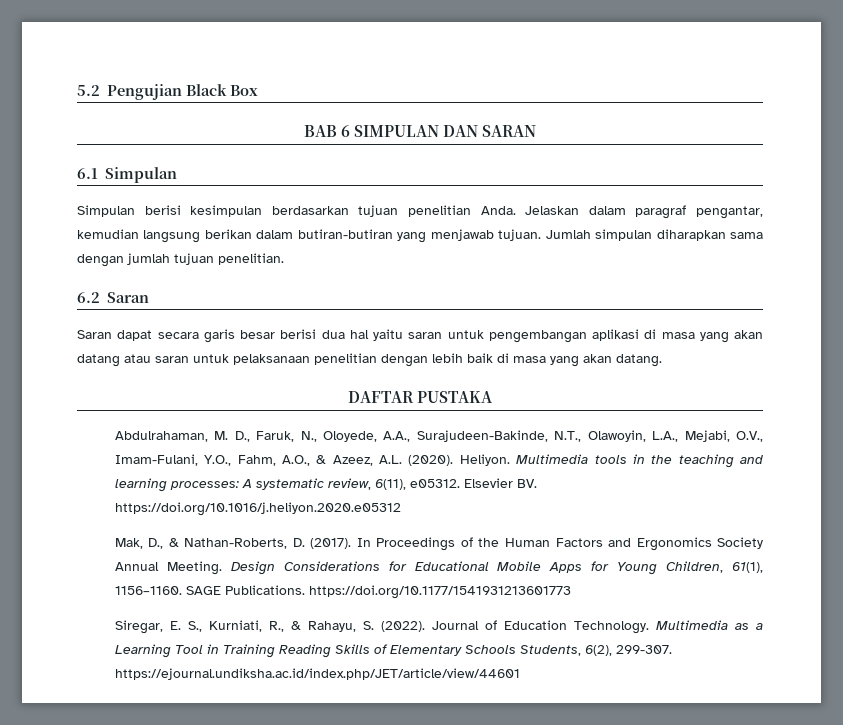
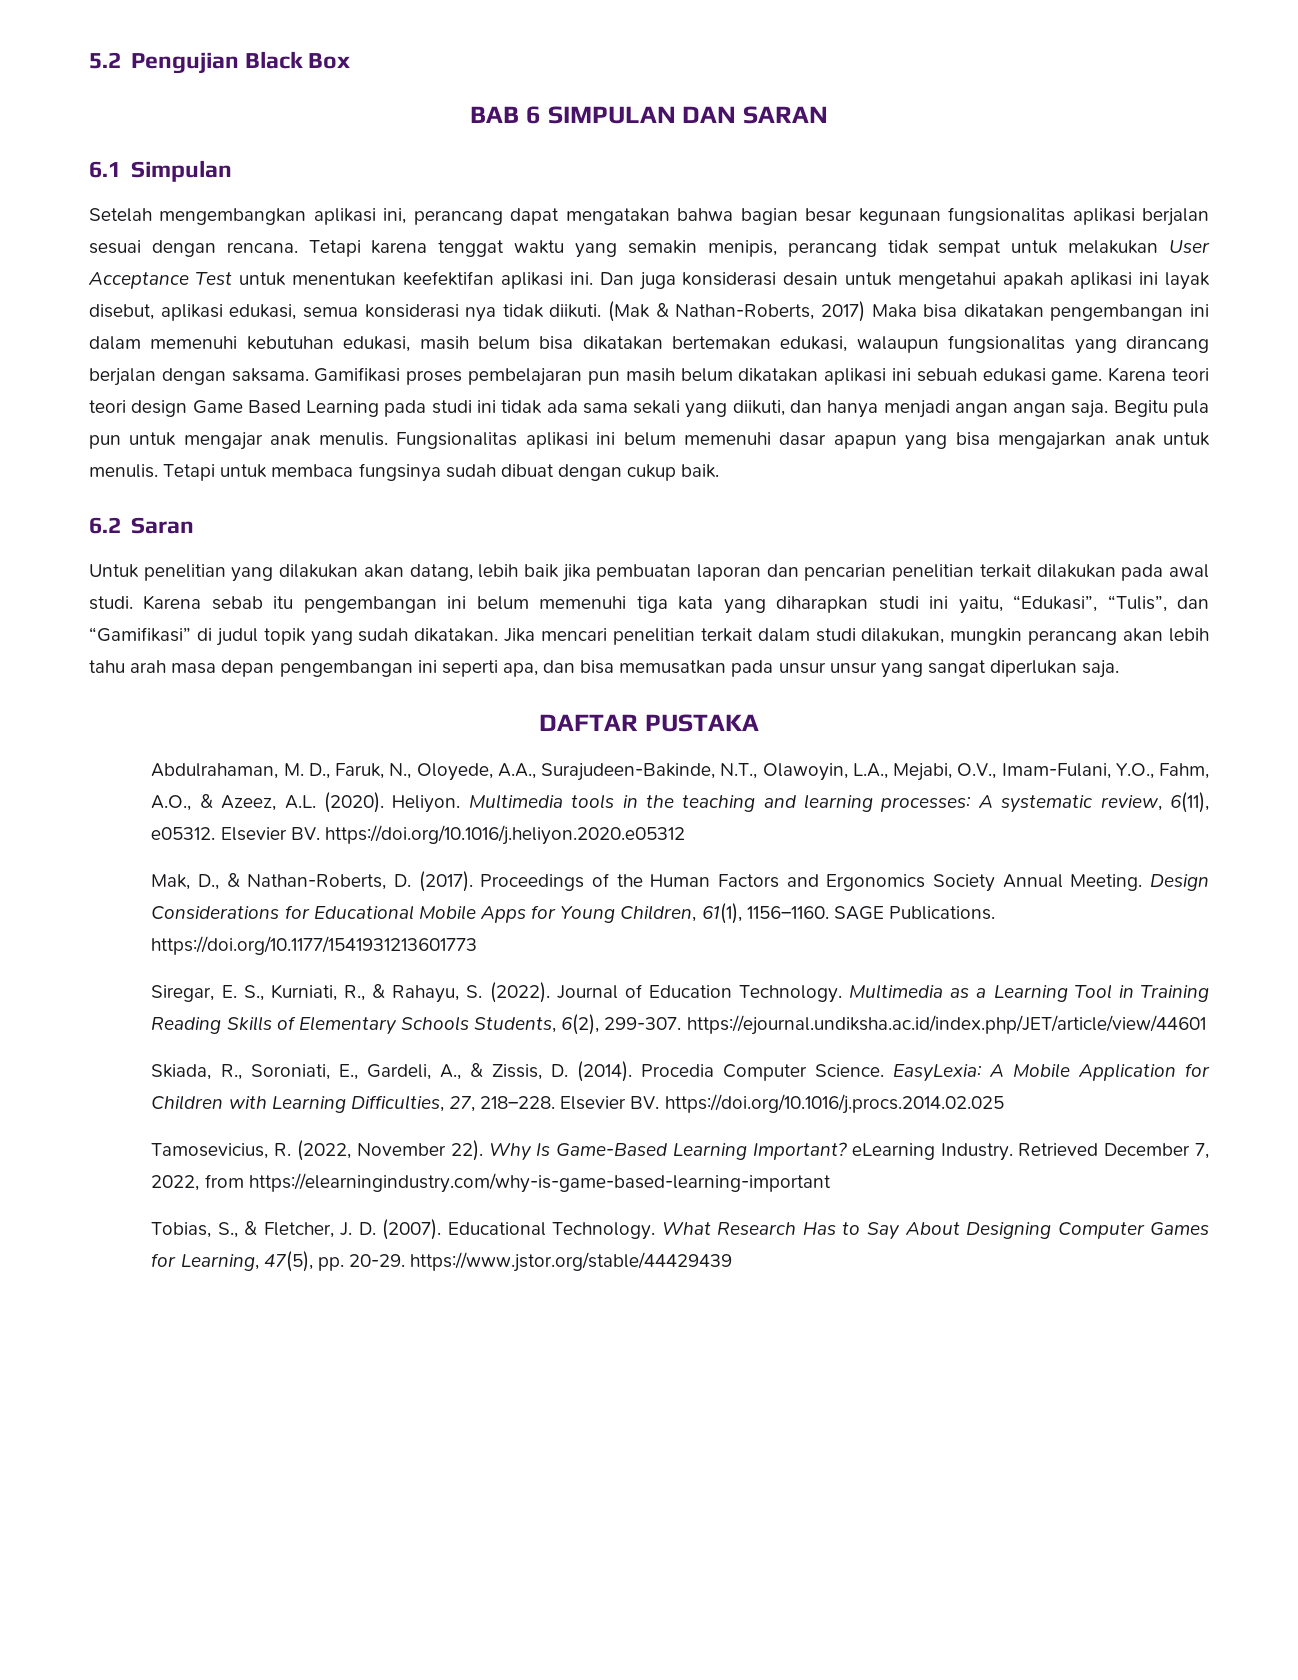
[77,205,764,219] [77,229,764,243] [77,253,284,267] [77,292,149,303] [77,329,763,343] [77,353,662,367] Simpulan berisi kesimpulan berdasarkan tujuan penelitian Anda. Jelaskan dalam paragraf pengantar, kemudian langsung berikan dalam butiran-butiran yang menjawab tujuan. Jumlah simpulan diharapkan sama dengan jumlah tujuan penelitian. // 6.2 Saran // Saran dapat secara garis besar berisi dua hal yaitu saran untuk pengembangan aplikasi di masa yang akan datang atau saran untuk pelaksanaan penelitian dengan lebih baik di masa yang akan datang. -> [89,207,1209,226] [89,240,1210,258] [88,271,1210,290] [89,301,1209,322] [89,335,1209,354] [89,367,1209,386] [89,400,1210,418] [89,432,1210,450] [89,463,720,482] [89,517,194,534] [89,564,1210,582] [89,595,1210,614] [89,627,1209,646] [89,660,1120,678] Setelah mengembangkan aplikasi ini, perancang dapat mengatakan bahwa bagian besar kegunaan fungsionalitas aplikasi berjalan sesuai dengan rencana. Tetapi karena tenggat waktu yang semakin menipis, perancang tidak sempat untuk melakukan User Acceptance Test untuk menentukan keefektifan aplikasi ini. Dan juga konsiderasi desain untuk mengetahui apakah aplikasi ini layak disebut, aplikasi edukasi, semua konsiderasi nya tidak diikuti. (Mak & Nathan-Roberts, 2017) Maka bisa dikatakan pengembangan ini dalam memenuhi kebutuhan edukasi, masih belum bisa dikatakan bertemakan edukasi, walaupun fungsionalitas yang dirancang berjalan dengan saksama. Gamifikasi proses pembelajaran pun masih belum dikatakan aplikasi ini sebuah edukasi game. Karena teori teori design Game Based Learning pada studi ini tidak ada sama sekali yang diikuti, dan hanya menjadi angan angan saja. Begitu pula pun untuk mengajar anak menulis. Fungsionalitas aplikasi ini belum memenuhi dasar apapun yang bisa mengajarkan anak untuk menulis. Tetapi untuk membaca fungsinya sudah dibuat dengan cukup baik. // 6.2 Saran // Untuk penelitian yang dilakukan akan datang, lebih baik jika pembuatan laporan dan pencarian penelitian terkait dilakukan pada awal studi. Karena sebab itu pengembangan ini belum memenuhi tiga kata yang diharapkan studi ini yaitu, “Edukasi”, “Tulis”, dan “Gamifikasi” di judul topik yang sudah dikatakan. Jika mencari penelitian terkait dalam studi dilakukan, mungkin perancang akan lebih tahu arah masa depan pengembangan ini seperti apa, dan bisa memusatkan pada unsur unsur yang sangat diperlukan saja.
[356,538,371,547] In -> (473, 881) none
(520, 674) none -> [151,1061,1210,1082] [151,1094,1004,1114] [151,1140,1210,1161] [151,1173,831,1193] [151,1219,1209,1240] [151,1251,733,1272] // Skiada, R., Soroniati, E., Gardeli, A., & Zissis, D. (2014). Procedia Computer Science. EasyLexia: A Mobile Application for Children with Learning Difficulties, 27, 218–228. Elsevier BV. https://doi.org/10.1016/j.procs.2014.02.025 // Tamosevicius, R. (2022, November 22). Why Is Game-Based Learning Important? eLearning Industry. Retrieved December 7, 2022, from https://elearningindustry.com/why-is-game-based-learning-important // Tobias, S., & Fletcher, J. D. (2007). Educational Technology. What Research Has to Say About Designing Computer Games for Learning, 47(5), pp. 20-29. https://www.jstor.org/stable/44429439

